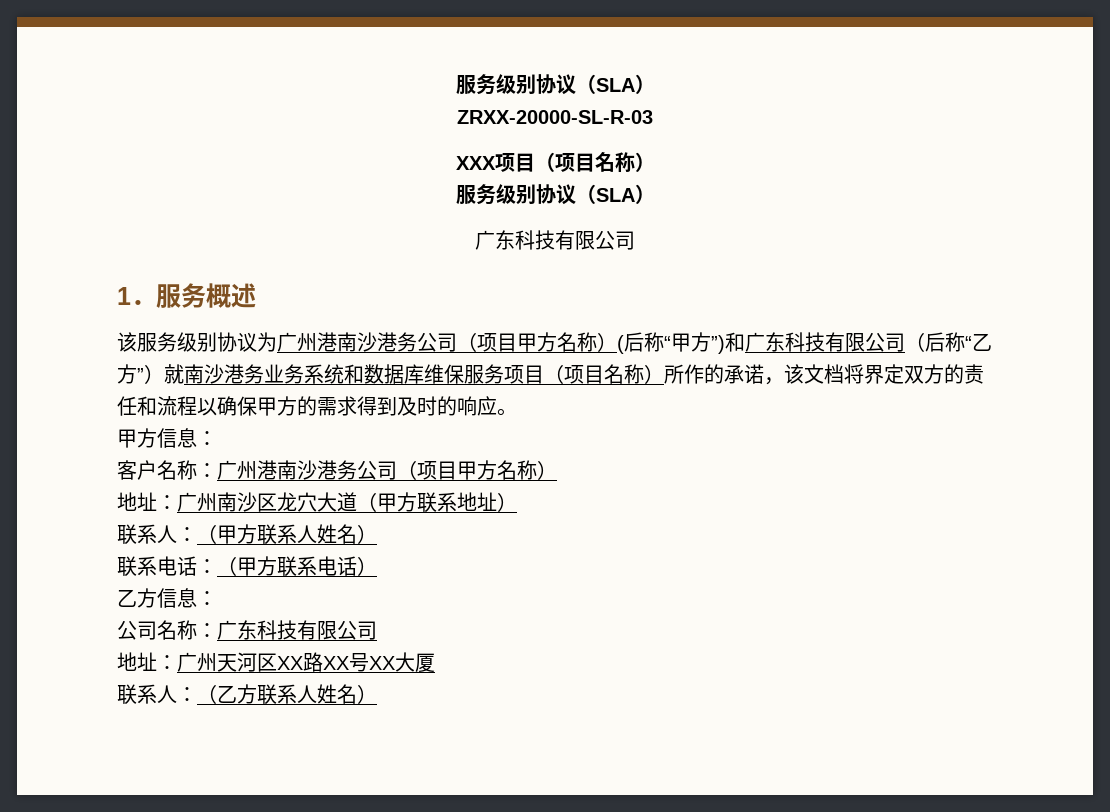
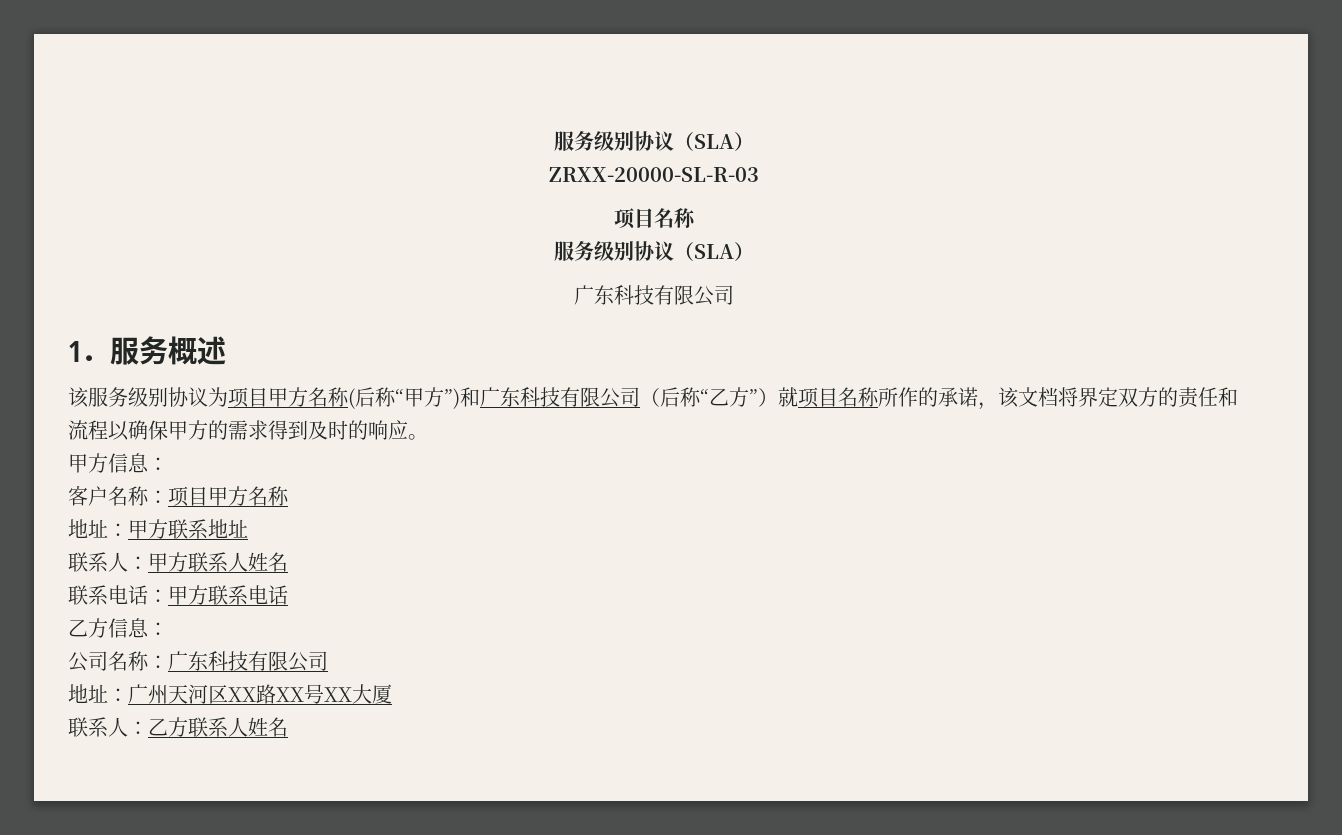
[455,152,655,173] XXX项目（项目名称） -> [613,208,696,229] 项目名称
[277,332,617,352] 广州港南沙港务公司（项目甲方名称） -> [228,387,349,408] 项目甲方名称
[184,364,664,384] 南沙港务业务系统和数据库维保服务项目（项目名称） -> [798,387,879,408] 项目名称
[217,460,557,480] [117,492,377,512] 广州港南沙港务公司（项目甲方名称） // 地址：广州南沙区龙穴大道（ -> [168,486,289,507] [68,519,128,538] 项目甲方名称 // 地址：
[497,492,517,512] [117,524,217,545] ） // 联系人：（ -> [68,552,148,572] // 联系人：
[357,524,377,544] ） -> (288, 562) none
[217,556,237,576] （ -> (168, 596) none
[357,556,377,576] ） -> (288, 595) none
[197,684,217,704] （ -> (148, 728) none
[357,684,377,704] ） -> (288, 727) none

